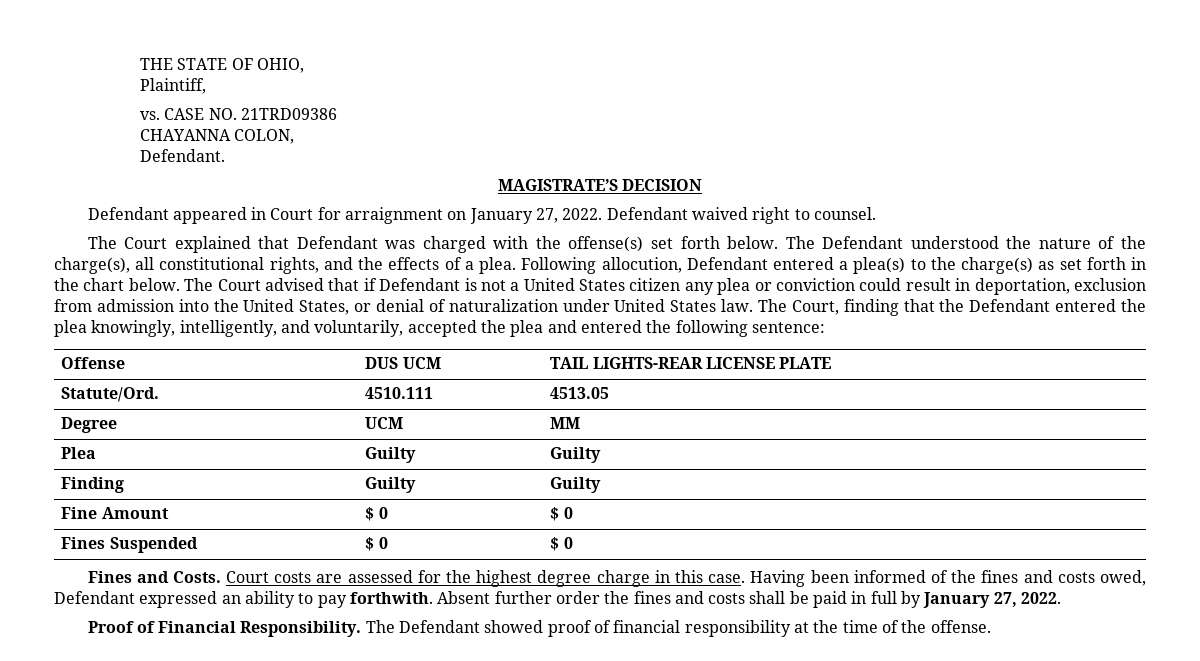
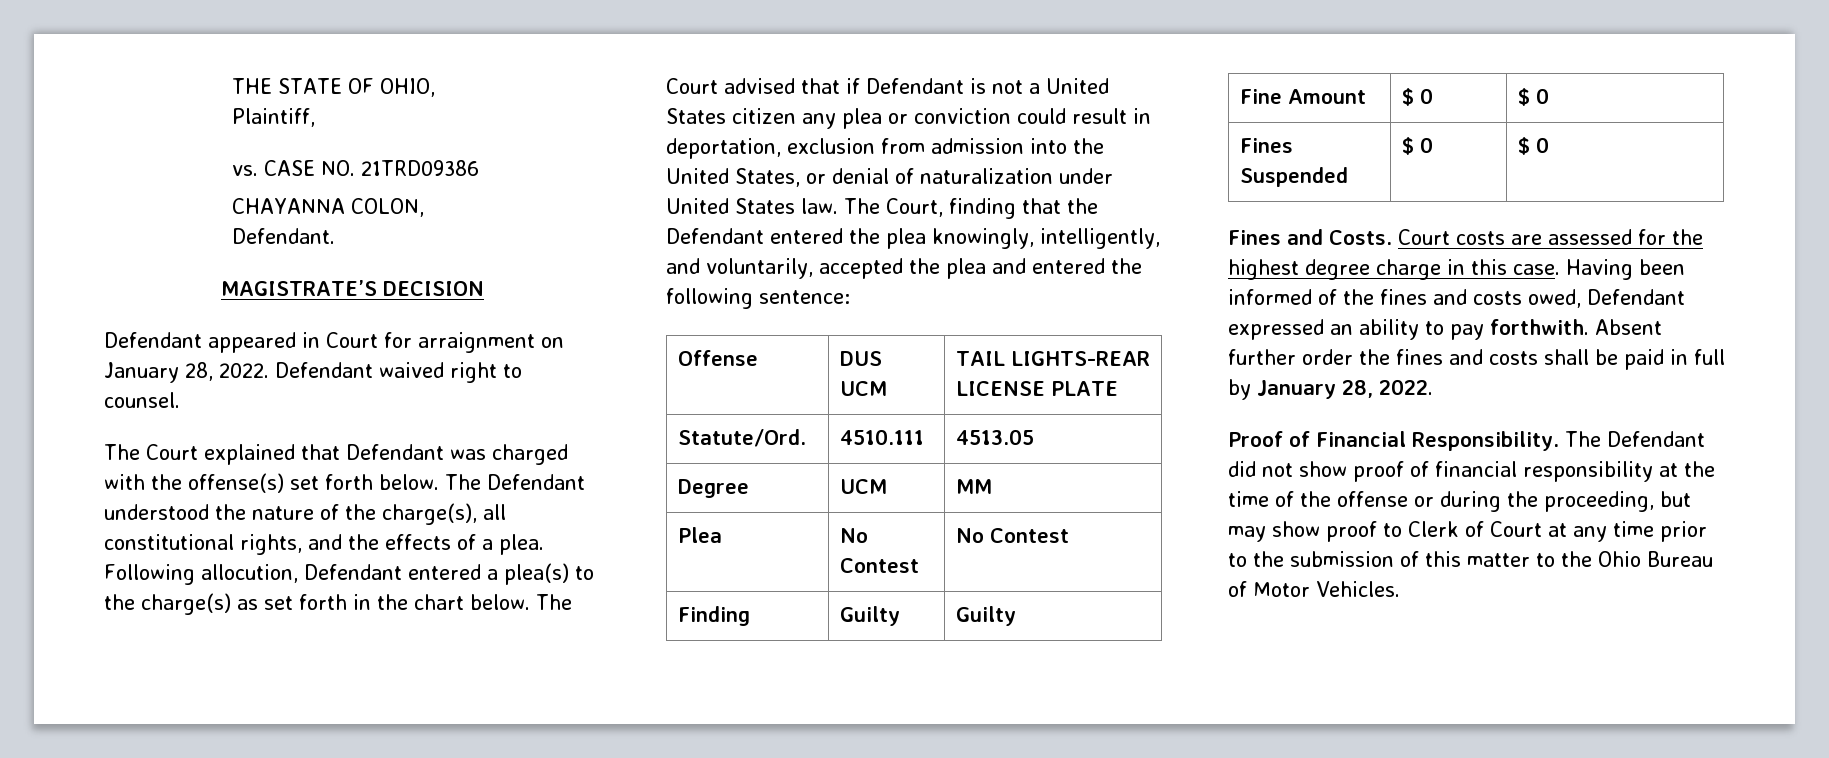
[536,208,559,223] 27, -> [185,362,213,381] 28,
[365,447,417,463] [550,447,602,463] Guilty | Guilty -> [839,528,868,543] [839,558,919,573] [955,528,1069,543] No Contest | No Contest
[993,592,1017,607] 27, -> [1342,380,1373,398] 28,
[484,620,544,633] showed -> [1228,461,1347,477] did not show
[930,620,991,633] offense. -> [1337,491,1691,512] [1228,521,1707,542] [1228,551,1713,567] [1228,581,1400,597] offense or during the proceeding, but may show proof to Clerk of Court at any time prior to the submission of this matter to the Ohio Bureau of Motor Vehicles.

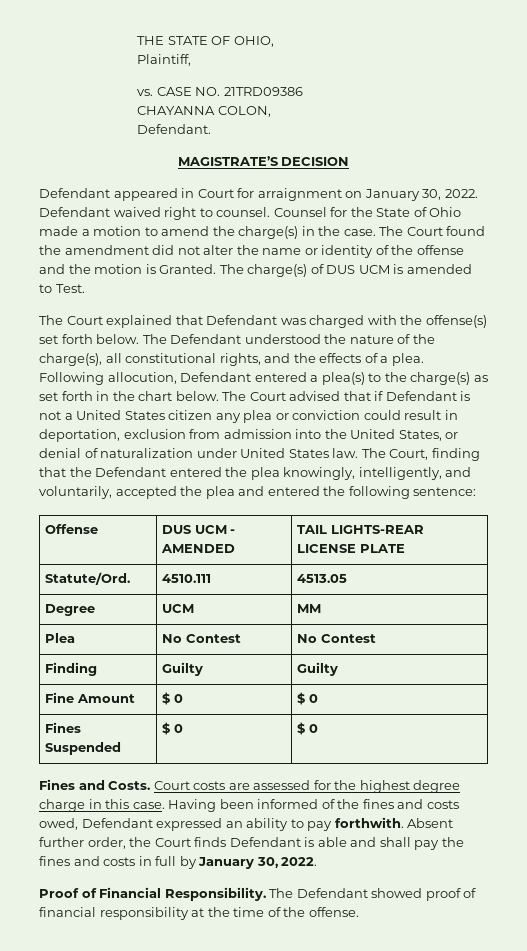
[185,362,213,381] 28, -> [422,189,442,200] 30,
(180, 400) none -> [273,207,462,217] [39,226,486,239] [39,245,464,258] [39,264,472,277] [39,284,85,293] Counsel for the State of Ohio made a motion to amend the charge(s) in the case. The Court found the amendment did not alter the name or identity of the offense and the motion is Granted. The charge(s) of DUS UCM is amended to Test.
(887, 388) none -> [230,529,236,534] [161,544,236,553] - AMENDED
[1302,349,1664,370] order the fines and costs shall be paid -> [87,837,464,850] [39,856,136,866] order, the Court finds Defendant is able and shall pay the fines and costs
[1342,380,1373,398] 28, -> [256,857,278,868] 30,
[1228,461,1347,477] did not show -> [371,888,423,898] showed
[1337,491,1691,512] [1228,521,1707,542] [1228,551,1713,567] [1228,581,1400,597] offense or during the proceeding, but may show proof to Clerk of Court at any time prior to the submission of this matter to the Ohio Bureau of Motor Vehicles. -> [308,907,359,917] offense.

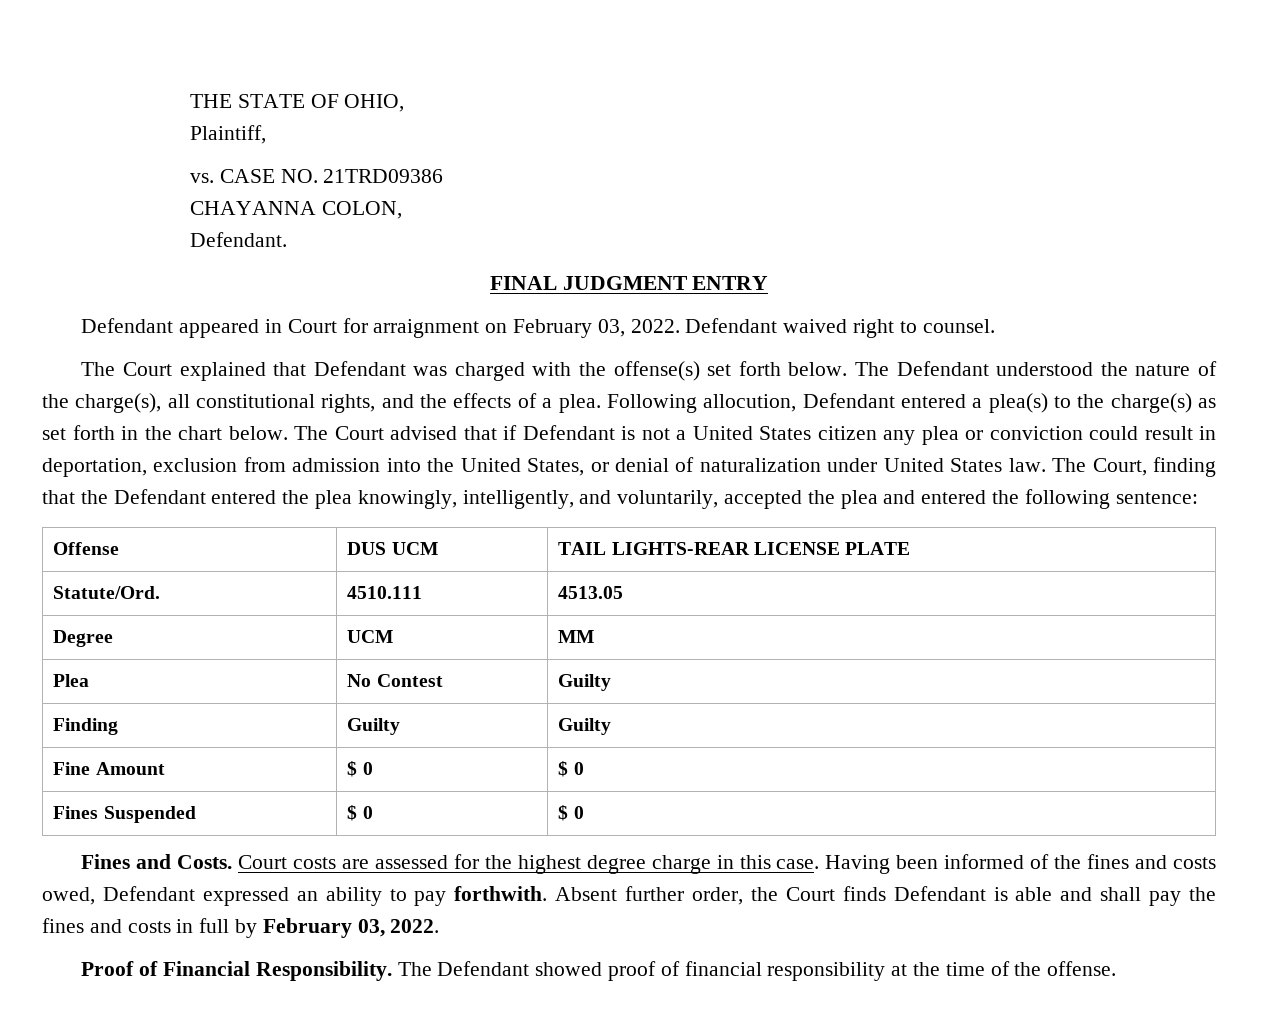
[177,156,350,166] MAGISTRATE’S DECISION -> [489,276,769,290] FINAL JUDGMENT ENTRY
[364,189,442,201] January 30, -> [512,319,625,338] February 03,
[273,207,462,217] [39,226,486,239] [39,245,464,258] [39,264,472,277] [39,284,85,293] Counsel for the State of Ohio made a motion to amend the charge(s) in the case. The Court found the amendment did not alter the name or identity of the offense and the motion is Granted. The charge(s) of DUS UCM is amended to Test. -> (995, 326) none
[230,529,236,534] [161,544,236,553] - AMENDED -> (438, 548) none
[297,634,376,643] No Contest -> [558,674,612,691] Guilty
[198,857,278,869] January 30, -> [262,918,385,938] February 03,

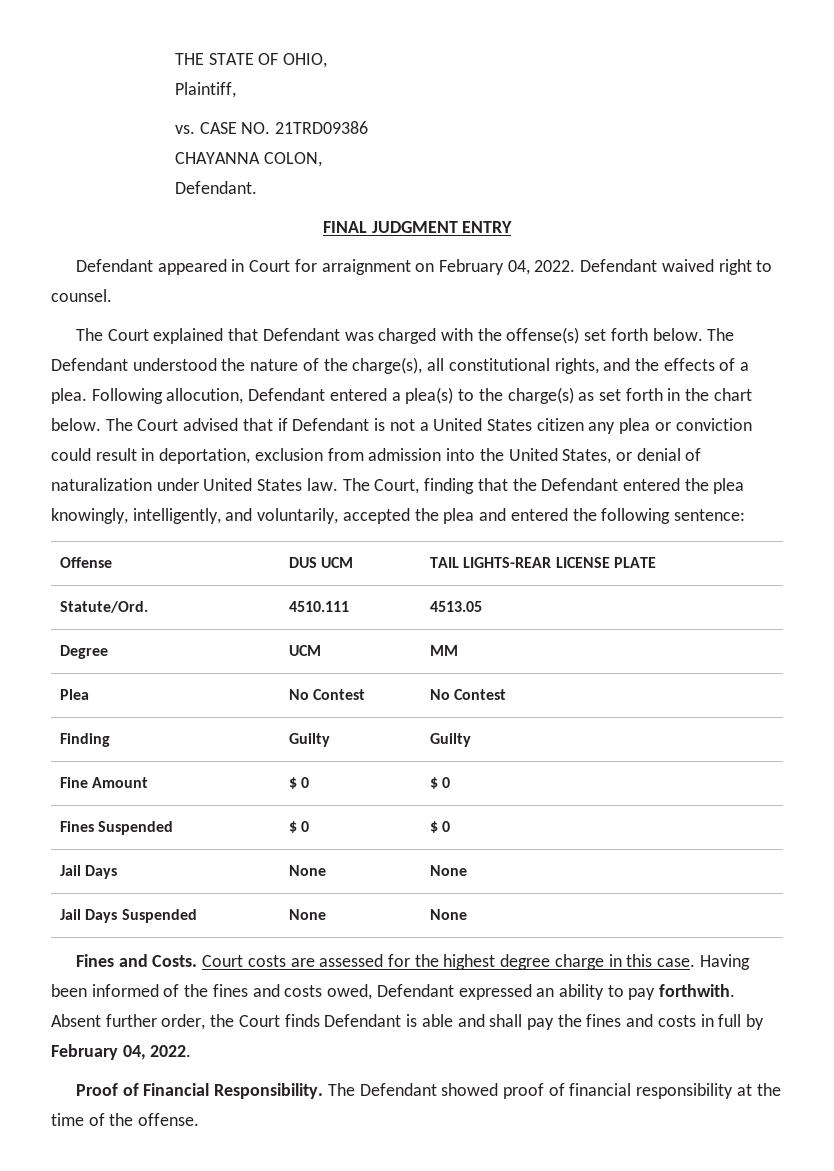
[597,319,625,337] 03, -> [507,260,530,275] 04,
[558,674,612,691] Guilty -> [430,689,507,700] No Contest
(584, 812) none -> [60,865,118,879] [289,865,327,876] [430,865,468,876] [60,909,197,923] [289,909,327,920] [430,909,468,920] // Jail Days | None | None // Jail Days Suspended | None | None
[357,919,385,937] 03, -> [122,1045,146,1060] 04,

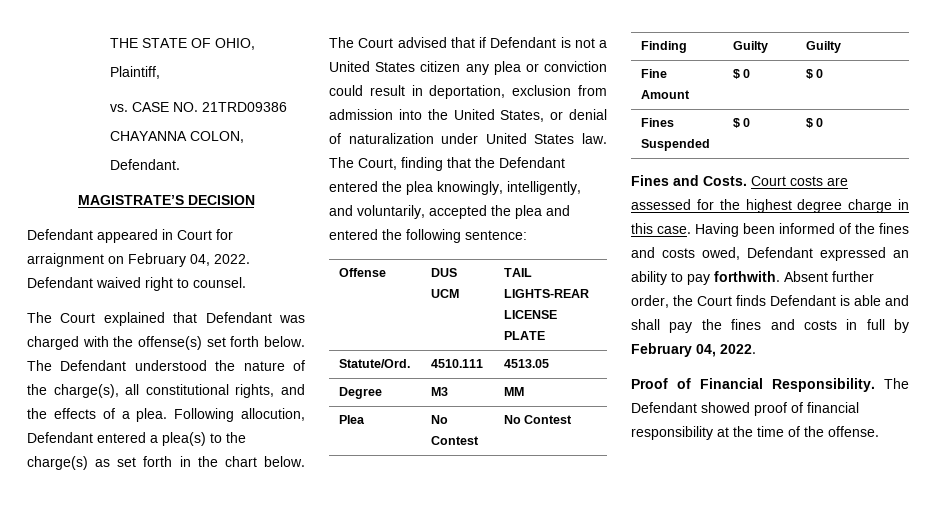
[322,221,513,233] FINAL JUDGMENT ENTRY -> [77,195,255,205] MAGISTRATE’S DECISION
[289,645,322,656] UCM -> [430,387,448,396] M3
[60,865,118,879] [289,865,327,876] [430,865,468,876] [60,909,197,923] [289,909,327,920] [430,909,468,920] // Jail Days | None | None // Jail Days Suspended | None | None -> (823, 122) none

